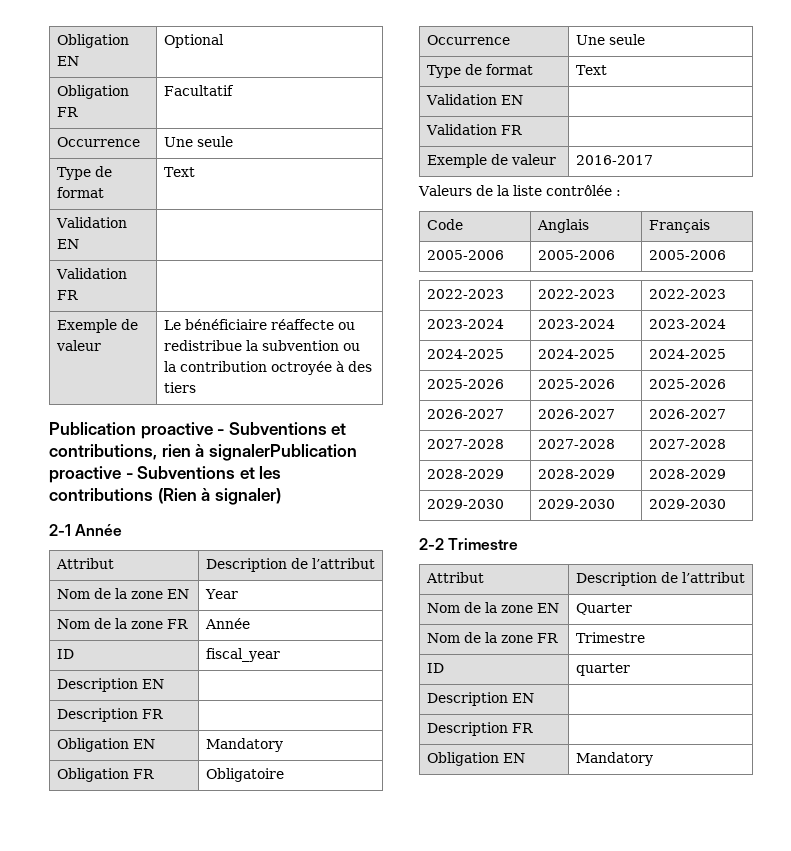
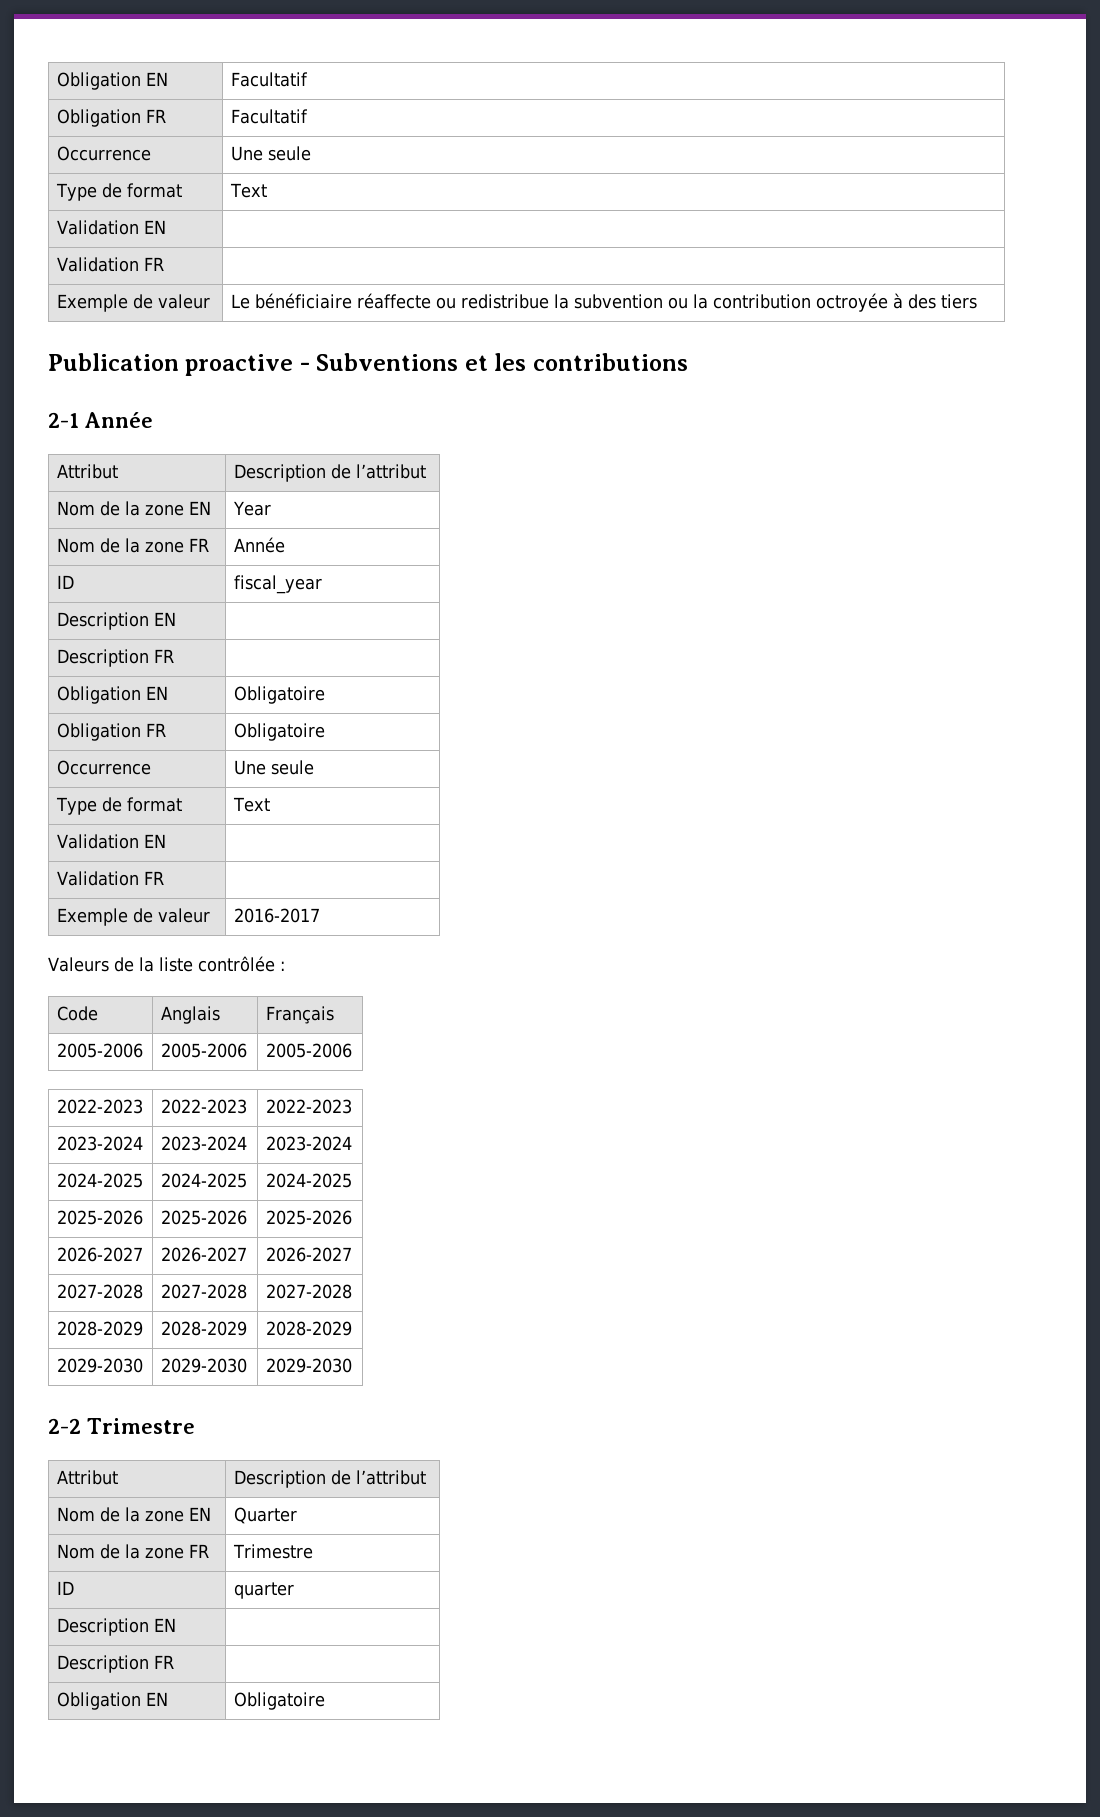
[56,34,129,48] [56,56,79,66] [163,34,224,48] Obligation EN | Optional -> [56,72,168,90] [230,72,308,87] Obligation EN | Facultatif
[49,444,357,461] [49,466,255,483] contributions, rien à signalerPublication proactive - Subventions et -> (488, 363) none
[157,488,281,505] (Rien à signaler) -> (688, 362) none
[205,738,283,752] Mandatory -> [233,686,325,704] Obligatoire
[575,752,653,766] Mandatory -> [233,1692,325,1710] Obligatoire

